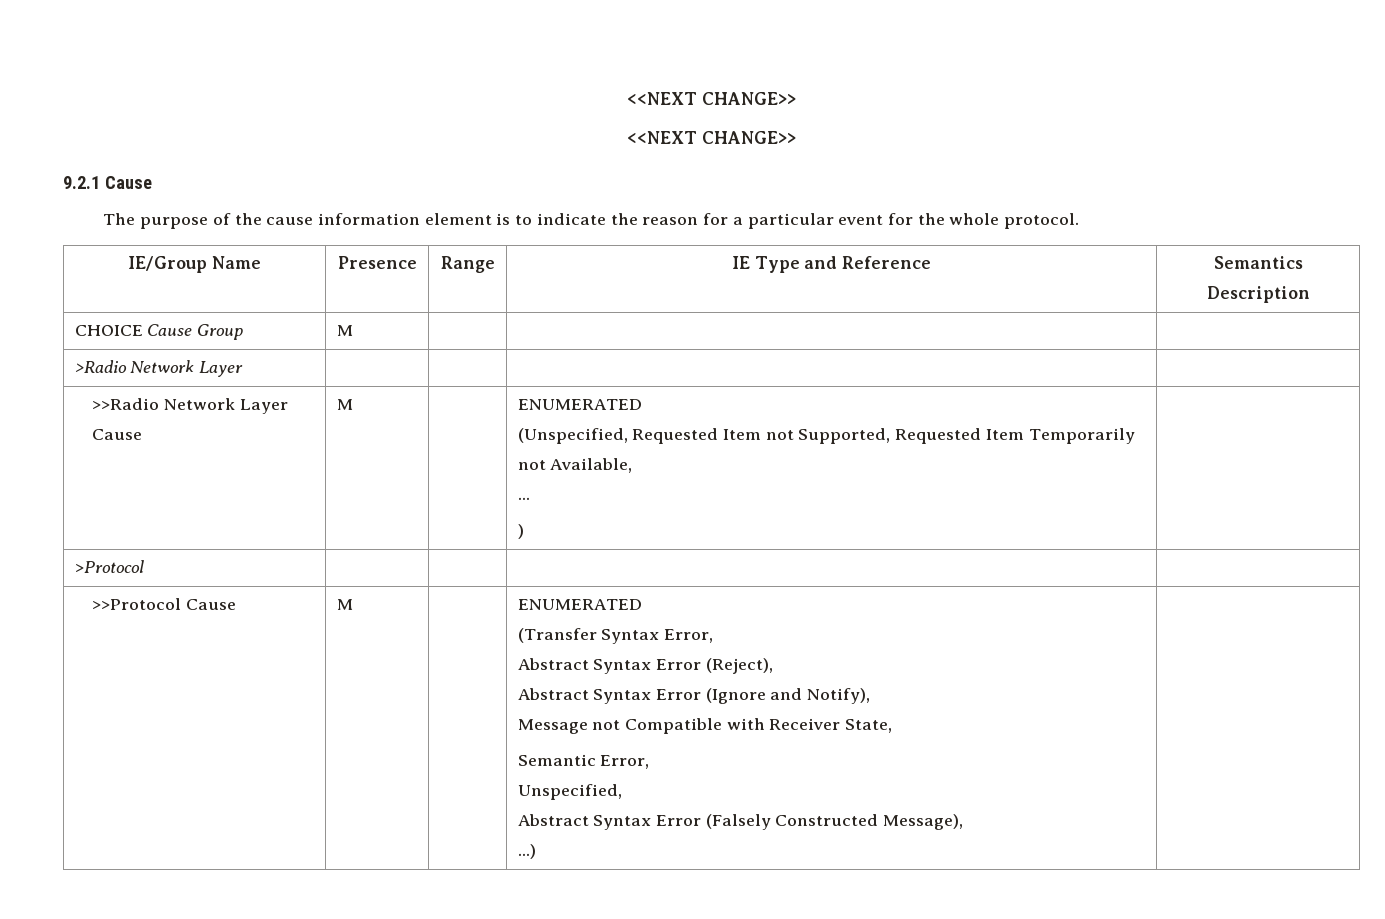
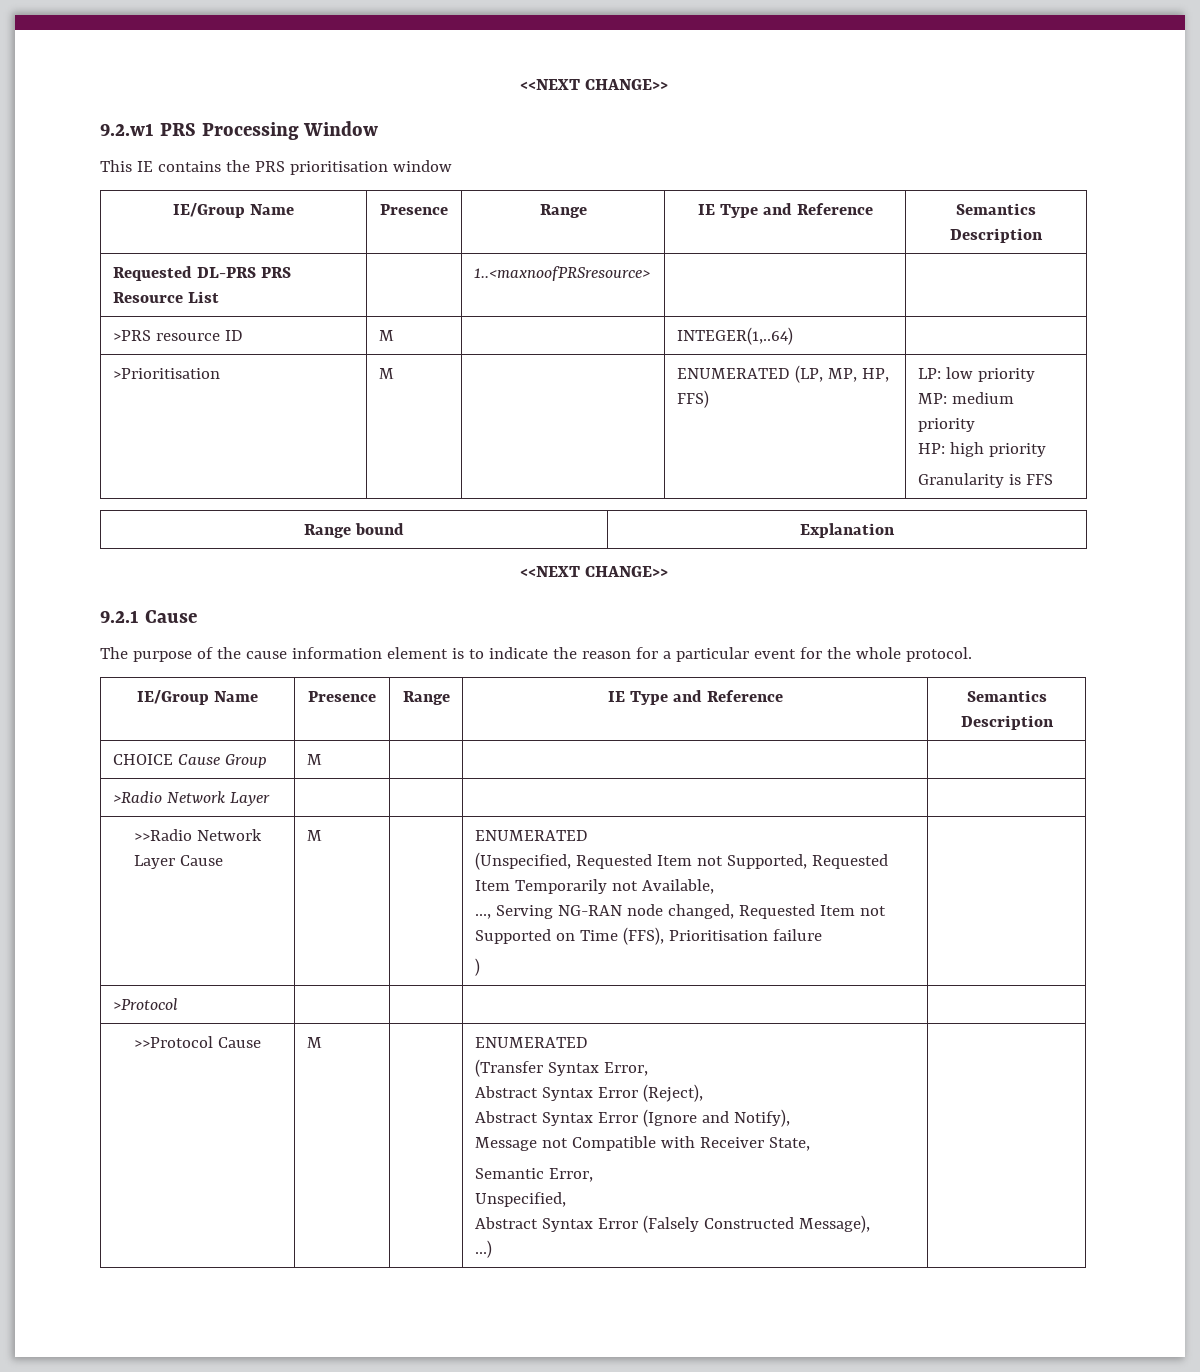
[627,92,796,105] <<NEXT CHANGE>> -> [519,79,668,90] [100,121,379,140] [100,160,452,175] [173,203,294,218] [380,204,448,215] [539,204,587,218] [697,203,873,218] [956,203,1036,215] [950,228,1043,243] [112,266,291,281] [112,291,219,303] [473,266,650,281] [112,330,243,341] [378,330,394,341] [676,327,793,345] [112,368,220,379] [378,368,394,379] [676,365,889,383] [676,390,709,408] [917,367,1035,382] [917,392,1014,404] [917,418,975,432] [917,442,1046,457] [917,473,1053,488] [304,523,404,538] [800,523,895,538] <<NEXT CHANGE>> // 9.2.w1 PRS Processing Window // This IE contains the PRS prioritisation window // IE/Group Name | Presence | Range | IE Type and Reference | Semantics Description // Requested DL-PRS PRS Resource List | | 1..<maxnoofPRSresource> | | // >PRS resource ID | M | | INTEGER(1,..64) | // >Prioritisation | M | | ENUMERATED (LP, MP, HP, FFS) | LP: low priority // MP: medium priority // HP: high priority // Granularity is FFS // Range bound | Explanation
[517,497,530,500] ... -> [474,904,886,919] [474,927,822,945] ..., Serving NG-RAN node changed, Requested Item not Supported on Time (FFS), Prioritisation failure

